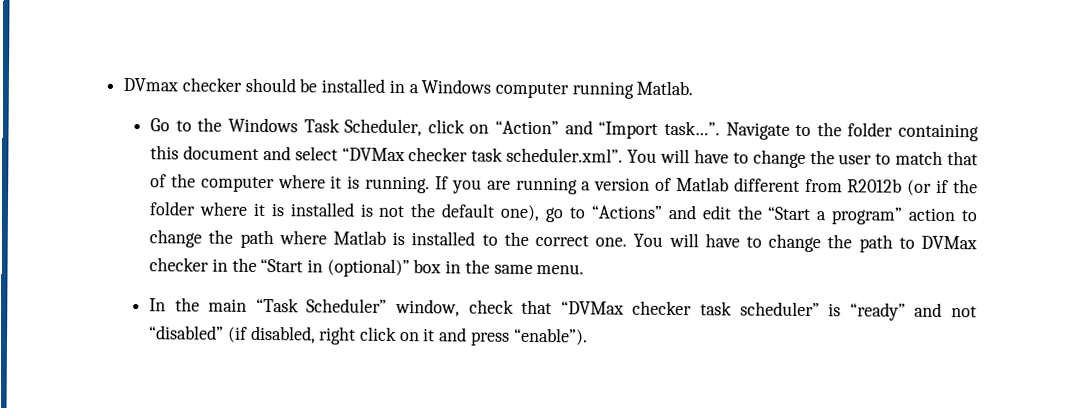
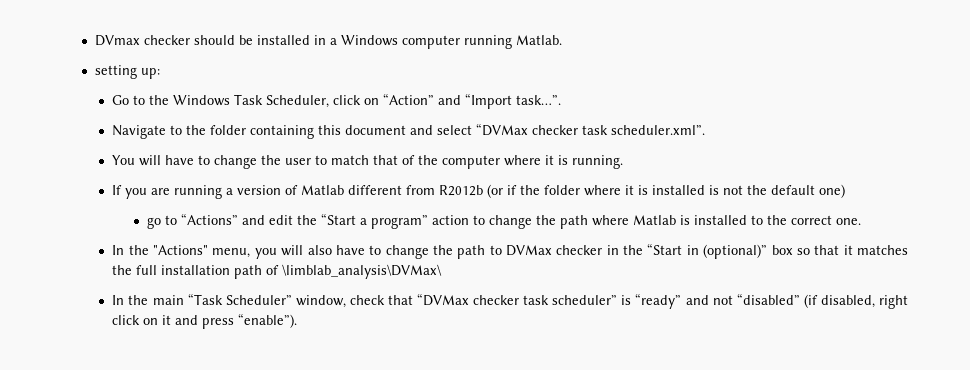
(694, 88) none -> [95,65,161,79] // setting up:
(720, 128) none -> (562, 100) //
(624, 155) none -> (706, 130) //
(431, 184) none -> (624, 162) //
[500,204,541,222] one), -> [819,184,846,198] one) //
[633,232,699,248] You will -> [112,245,332,259] // In the "Actions" menu, you will also
[445,259,585,275] in the same menu. -> [796,245,909,255] [112,264,443,279] so that it matches the full installation path of \limblab_analysis\DVMax\

